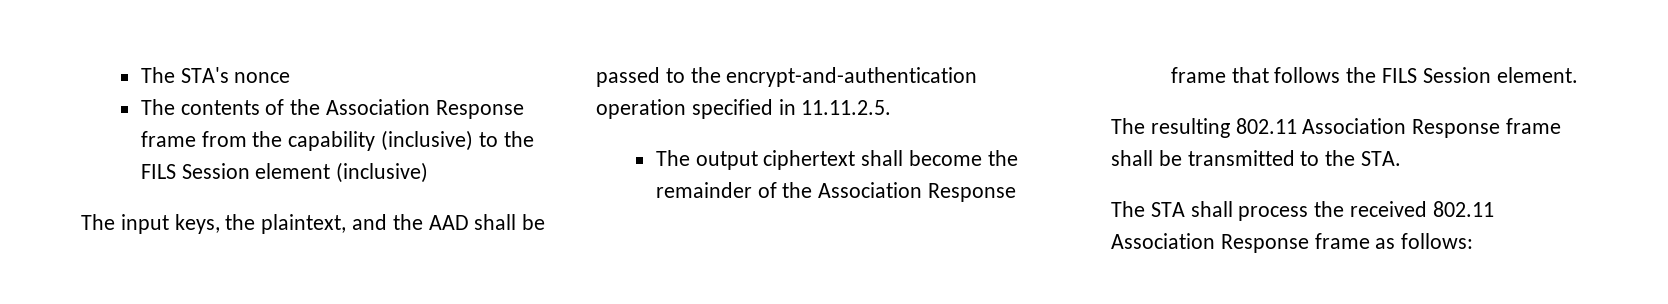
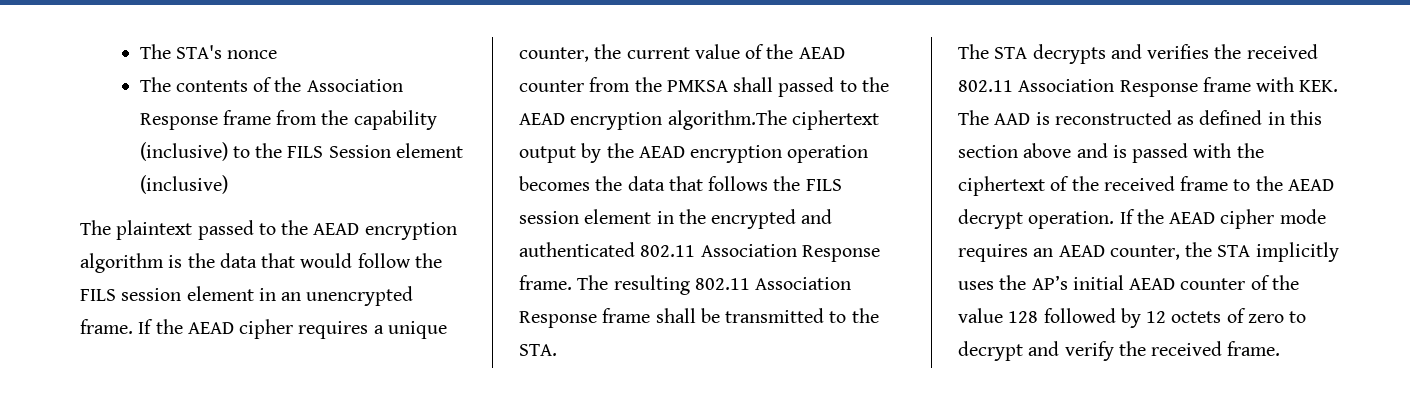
[120,214,546,234] [596,67,978,87] [596,99,892,119] [655,150,1018,170] [655,182,1016,202] [1170,67,1578,83] input keys, the plaintext, and the AAD shall be passed to the encrypt-and-authentication operation specified in 11.11.2.5. // The output ciphertext shall become the remainder of the Association Response frame that follows the FILS Session element. // -> [116,220,457,240] [80,253,442,273] [80,286,414,306] [80,319,447,339] [519,44,845,62] [519,77,889,97] [519,110,879,130] [519,143,869,163] [519,176,842,191] [519,209,833,229] [519,242,880,262] [519,275,572,290] plaintext passed to the AEAD encryption algorithm is the data that would follow the FILS session element in an unencrypted frame. If the AEAD cipher requires a unique counter, the current value of the AEAD counter from the PMKSA shall passed to the AEAD encryption algorithm.The ciphertext output by the AEAD encryption operation becomes the data that follows the FILS session element in the encrypted and authenticated 802.11 Association Response frame.
[1190,201,1309,221] shall process -> [1032,44,1210,64] decrypts and verifies
[1375,233,1474,249] as follows: -> [1256,77,1339,92] [958,110,1322,125] [958,143,1264,163] [958,176,1334,196] [958,209,1326,229] [958,242,1339,262] [958,275,1299,290] [958,308,1307,328] [958,341,1281,361] with KEK. The AAD is reconstructed as defined in this section above and is passed with the ciphertext of the received frame to the AEAD decrypt operation. If the AEAD cipher mode requires an AEAD counter, the STA implicitly uses the AP’s initial AEAD counter of the value 128 followed by 12 octets of zero to decrypt and verify the received frame.

